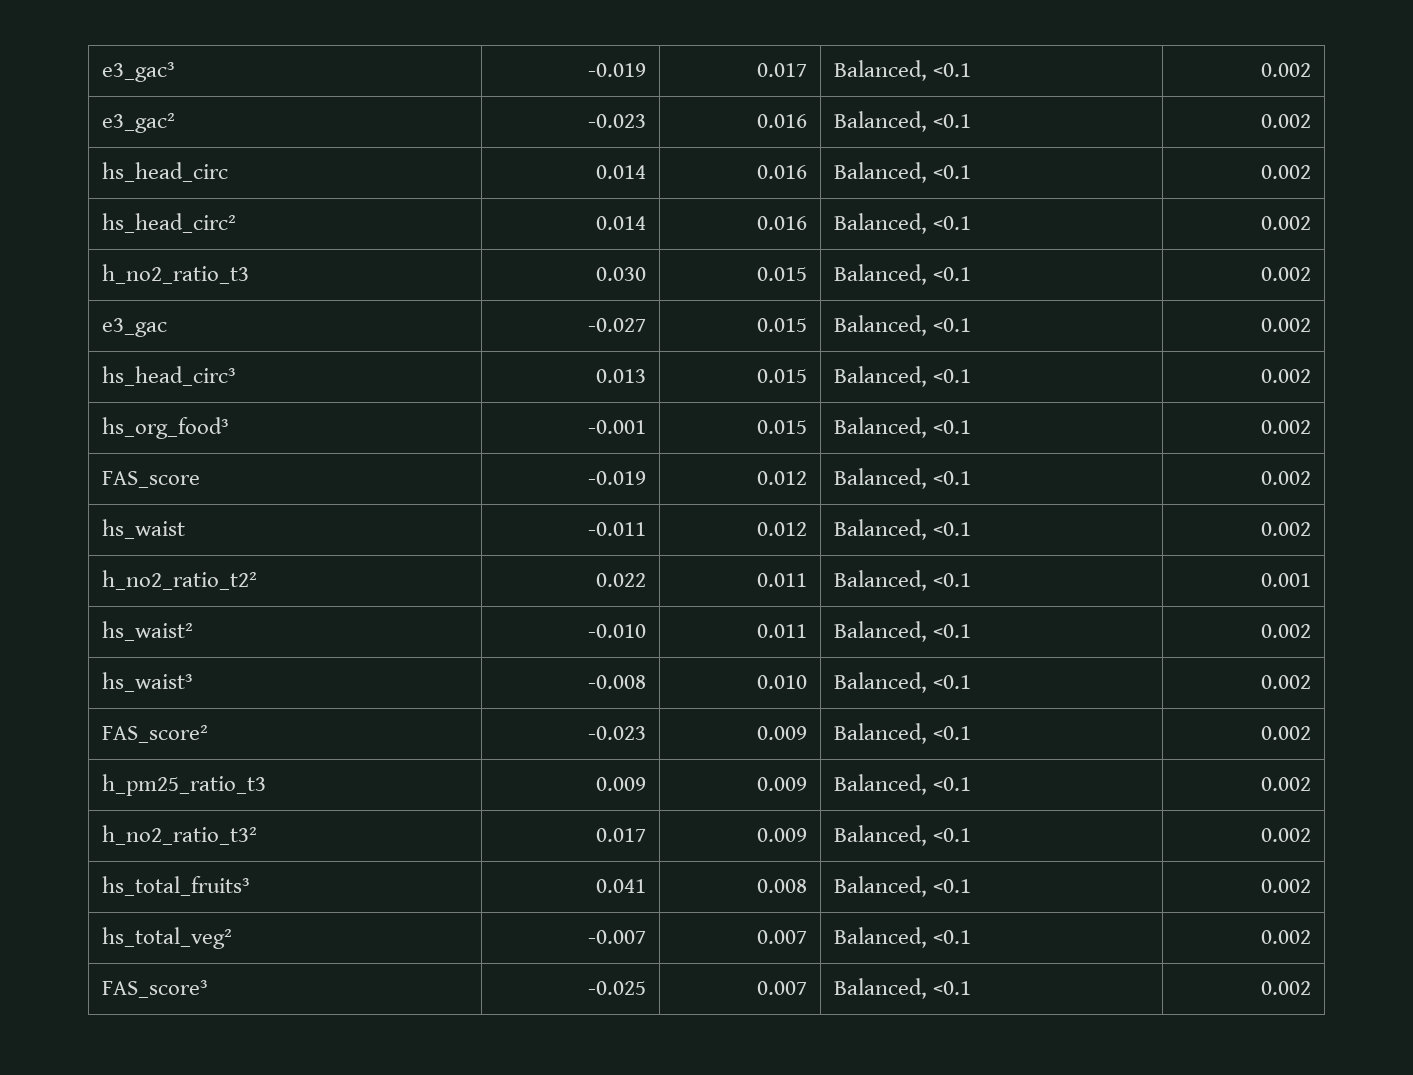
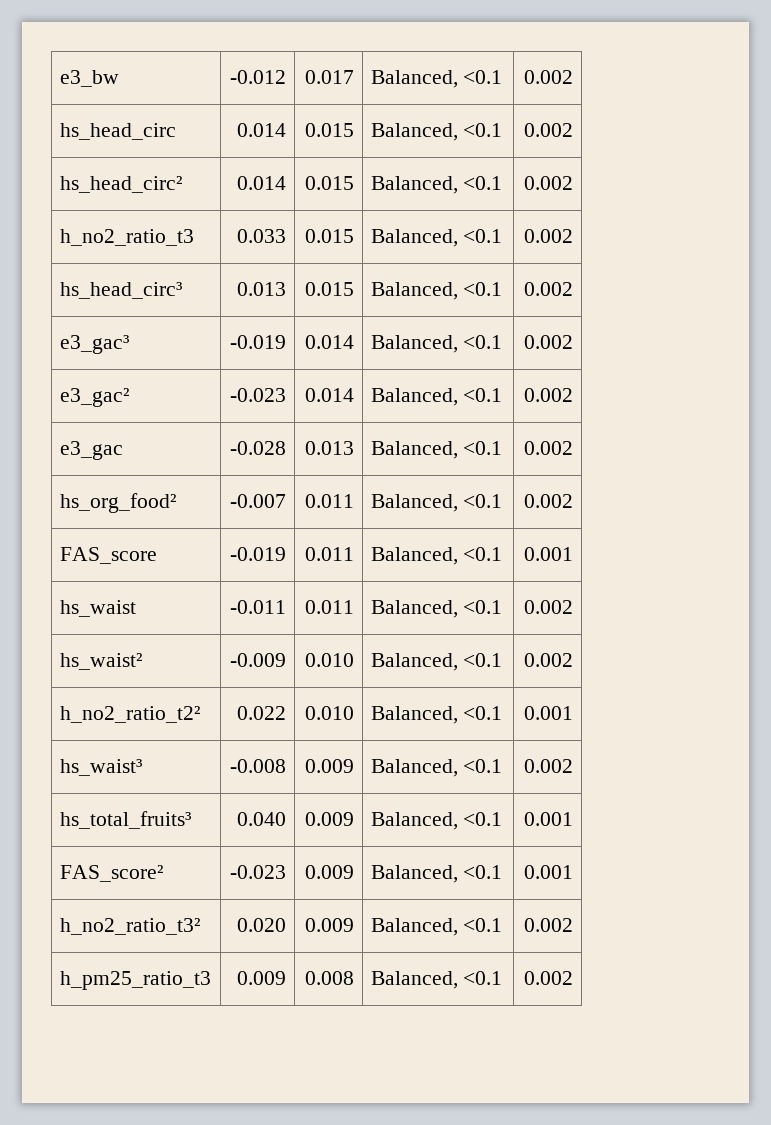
[101,62,175,82] [588,63,647,77] e3_gac³ | -0.019 -> [59,70,119,87] [230,70,287,84] e3_bw | -0.012
[101,113,175,133] [588,114,647,128] [757,114,808,128] [833,111,971,132] [1261,114,1312,128] // e3_gac² | -0.023 | 0.016 | Balanced, <0.1 | 0.002 -> (574, 77) none
[757,165,808,179] 0.016 -> [305,123,355,137] 0.015
[757,216,808,230] 0.016 -> [305,176,355,190] 0.015
[596,267,647,281] [757,267,808,281] [833,264,971,285] [1261,267,1312,281] [101,318,167,337] [588,318,647,332] 0.030 | 0.015 | Balanced, <0.1 | 0.002 // e3_gac | -0.027 -> [237,229,287,243] 0.033
[101,417,229,439] [588,420,647,434] [757,420,808,434] hs_org_food³ | -0.001 | 0.015 -> [59,335,130,354] [230,335,287,349] [305,335,355,349] [370,335,503,353] [524,335,574,349] [59,388,129,407] [230,388,287,402] [305,388,355,402] [370,388,503,406] [524,388,574,402] [59,441,123,460] [230,441,287,455] [305,441,355,455] [370,441,503,459] [524,441,574,455] [59,493,176,513] [230,494,287,508] [305,494,355,508] e3_gac³ | -0.019 | 0.014 | Balanced, <0.1 | 0.002 // e3_gac² | -0.023 | 0.014 | Balanced, <0.1 | 0.002 // e3_gac | -0.028 | 0.013 | Balanced, <0.1 | 0.002 // hs_org_food² | -0.007 | 0.011
[757,471,808,485] [833,468,971,489] [1261,471,1312,485] [101,519,185,539] [588,522,647,536] [757,522,808,536] 0.012 | Balanced, <0.1 | 0.002 // hs_waist | -0.011 | 0.012 -> [305,547,355,561] [370,547,503,565] [524,547,574,561] [59,600,136,617] [230,600,287,614] [305,600,355,614] [370,600,503,618] [524,600,574,614] [59,653,142,670] [230,653,287,667] [305,653,355,667] 0.011 | Balanced, <0.1 | 0.001 // hs_waist | -0.011 | 0.011 | Balanced, <0.1 | 0.002 // hs_waist² | -0.009 | 0.010
[757,573,808,587] [833,570,971,591] [1261,573,1312,587] [101,621,193,641] [588,624,647,638] [757,624,808,638] [833,621,971,642] [1261,624,1312,638] [101,672,193,692] [588,675,647,689] [757,675,808,689] [833,672,971,693] [1261,675,1312,689] 0.011 | Balanced, <0.1 | 0.001 // hs_waist² | -0.010 | 0.011 | Balanced, <0.1 | 0.002 // hs_waist³ | -0.008 | 0.010 | Balanced, <0.1 | 0.002 -> [305,706,355,720] [370,706,503,724] [524,706,574,720] [59,759,143,776] [230,759,287,773] [305,759,355,773] [370,759,503,777] [524,759,574,773] [59,811,192,829] [237,812,287,826] [305,812,355,826] [370,812,503,830] [524,812,574,826] 0.010 | Balanced, <0.1 | 0.001 // hs_waist³ | -0.008 | 0.009 | Balanced, <0.1 | 0.002 // hs_total_fruits³ | 0.040 | 0.009 | Balanced, <0.1 | 0.001
[1261,726,1312,740] [101,774,266,796] [596,777,647,791] [757,777,808,791] [833,774,971,795] [1261,777,1312,791] [101,825,257,845] [596,828,647,842] [757,828,808,842] [833,825,971,846] [1261,828,1312,842] [101,876,250,896] [596,879,647,893] [757,879,808,893] [833,876,971,897] [1261,879,1312,893] [101,927,232,949] [588,930,647,944] [757,930,808,944] [833,927,971,948] [1261,930,1312,944] [101,980,208,998] [588,981,647,995] [757,981,808,995] 0.002 // h_pm25_ratio_t3 | 0.009 | 0.009 | Balanced, <0.1 | 0.002 // h_no2_ratio_t3² | 0.017 | 0.009 | Balanced, <0.1 | 0.002 // hs_total_fruits³ | 0.041 | 0.008 | Balanced, <0.1 | 0.002 // hs_total_veg² | -0.007 | 0.007 | Balanced, <0.1 | 0.002 // FAS_score³ | -0.025 | 0.007 -> [524,865,574,879] [59,918,200,935] [237,918,287,932] [305,918,355,932] [370,918,503,936] [524,918,574,932] [59,971,211,990] [237,971,287,985] [305,971,355,985] 0.001 // h_no2_ratio_t3² | 0.020 | 0.009 | Balanced, <0.1 | 0.002 // h_pm25_ratio_t3 | 0.009 | 0.008

